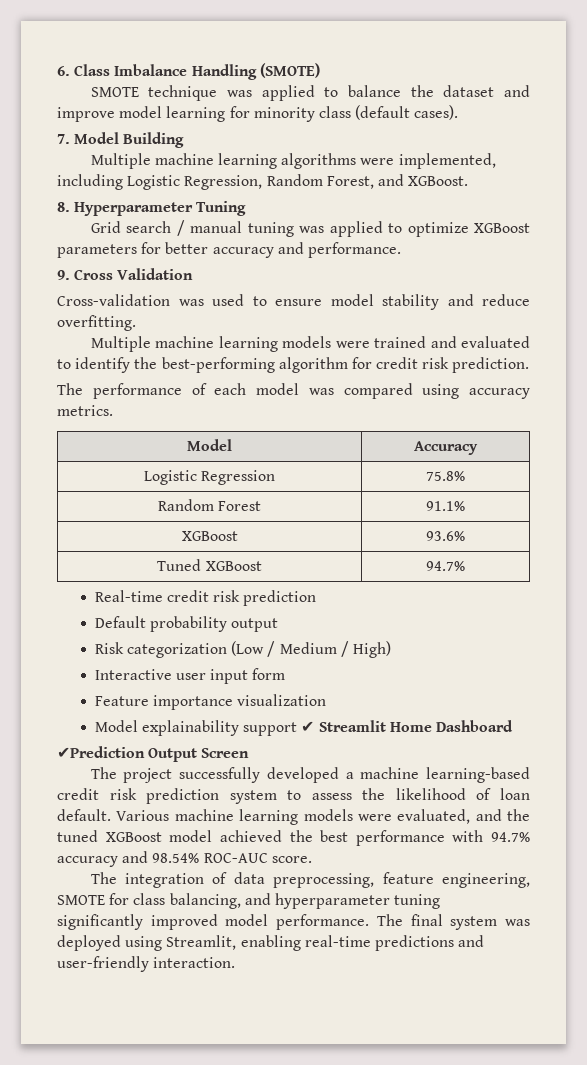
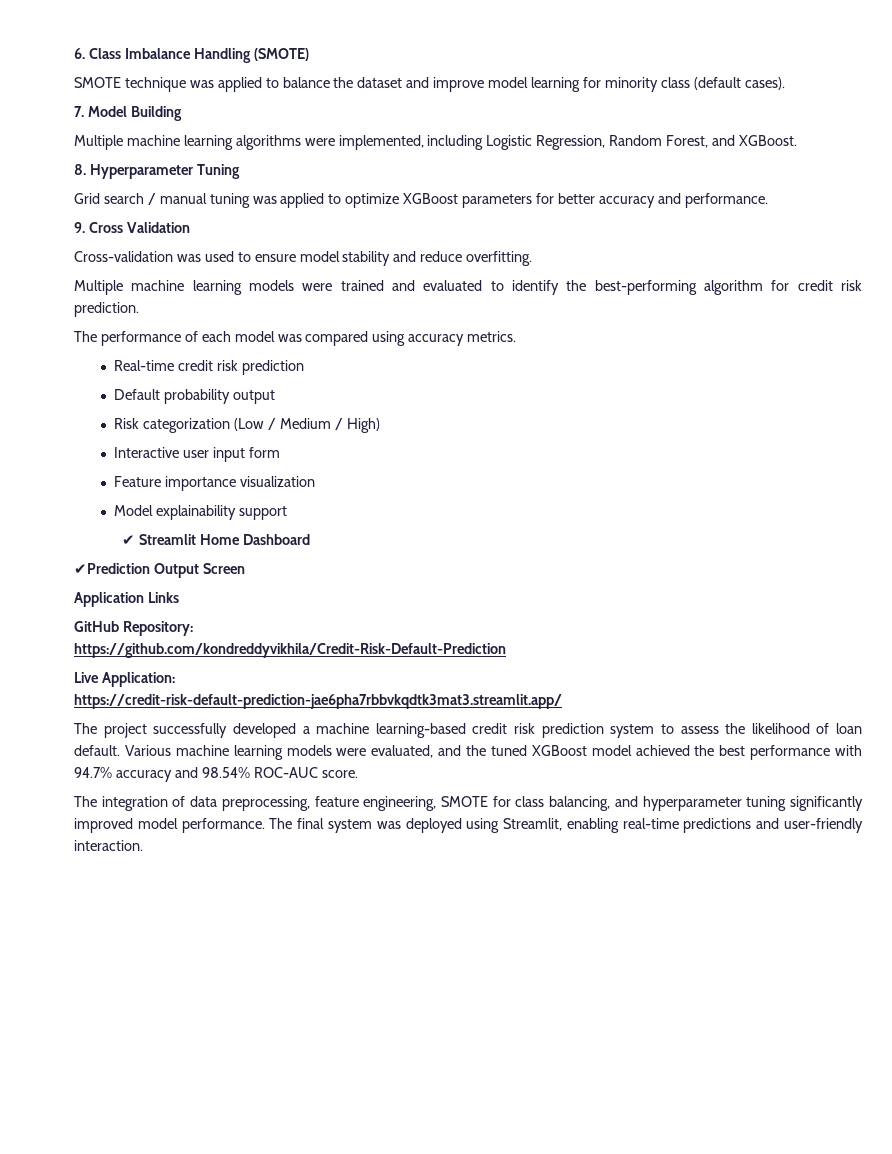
[187,439,232,451] [414,441,478,455] [143,470,276,485] [426,471,465,481] [157,499,262,511] [426,501,465,511] [181,531,238,541] [426,531,465,541] [157,559,262,571] [426,561,465,571] // Model | Accuracy // Logistic Regression | 75.8% // Random Forest | 91.1% // XGBoost | 93.6% // Tuned XGBoost | 94.7% -> (517, 336) none
(298, 729) none -> (287, 513) //
(250, 753) none -> [74,592,179,607] [74,621,193,636] [74,643,506,658] [74,672,175,687] [74,694,562,709] // Application Links // GitHub Repository: // https://github.com/kondreddyvikhila/Credit-Risk-Default-Prediction // Live Application: // https://credit-risk-default-prediction-jae6pha7rbbvkqdtk3mat3.streamlit.app/

